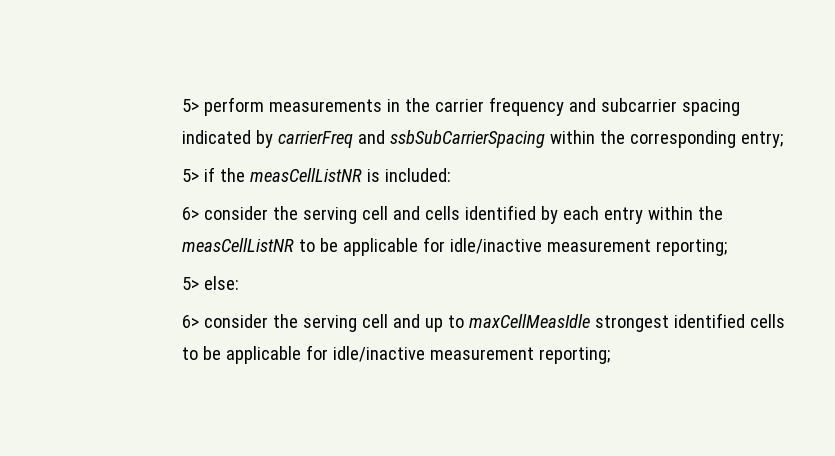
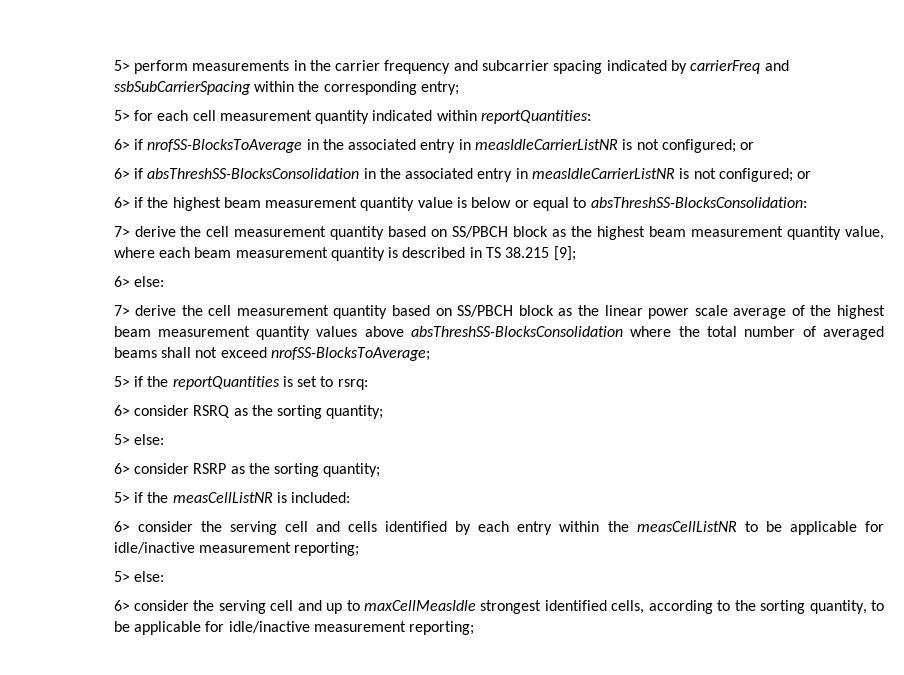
(783, 139) none -> [113,110,592,124] [113,139,755,153] [113,168,812,182] [113,197,807,211] [113,226,884,240] [113,246,576,261] [113,276,164,287] [113,305,885,319] [113,326,884,340] [113,347,430,361] [113,376,368,390] [113,405,384,419] [113,434,164,445] [113,463,381,477] // 5> for each cell measurement quantity indicated within reportQuantities: // 6> if nrofSS-BlocksToAverage in the associated entry in measIdleCarrierListNR is not configured; or // 6> if absThreshSS-BlocksConsolidation in the associated entry in measIdleCarrierListNR is not configured; or // 6> if the highest beam measurement quantity value is below or equal to absThreshSS-BlocksConsolidation: // 7> derive the cell measurement quantity based on SS/PBCH block as the highest beam measurement quantity value, where each beam measurement quantity is described in TS 38.215 [9]; // 6> else: // 7> derive the cell measurement quantity based on SS/PBCH block as the linear power scale average of the highest beam measurement quantity values above absThreshSS-BlocksConsolidation where the total number of averaged beams shall not exceed nrofSS-BlocksToAverage; // 5> if the reportQuantities is set to rsrq: // 6> consider RSRQ as the sorting quantity; // 5> else: // 6> consider RSRP as the sorting quantity;
[749,314,785,328] cells -> [611,600,867,614] cells, according to the sorting quantity,

